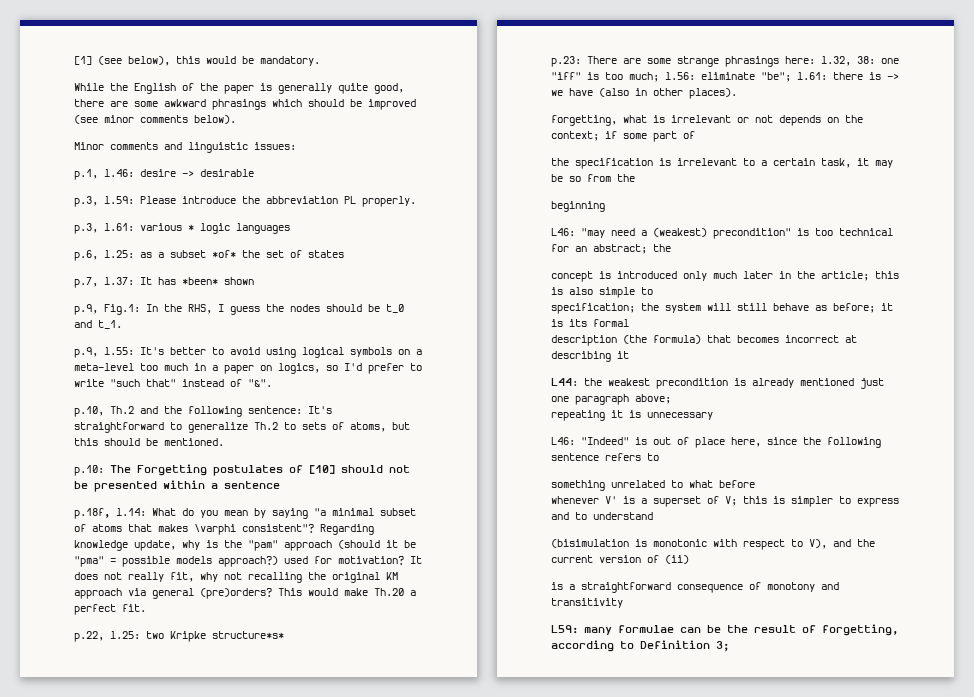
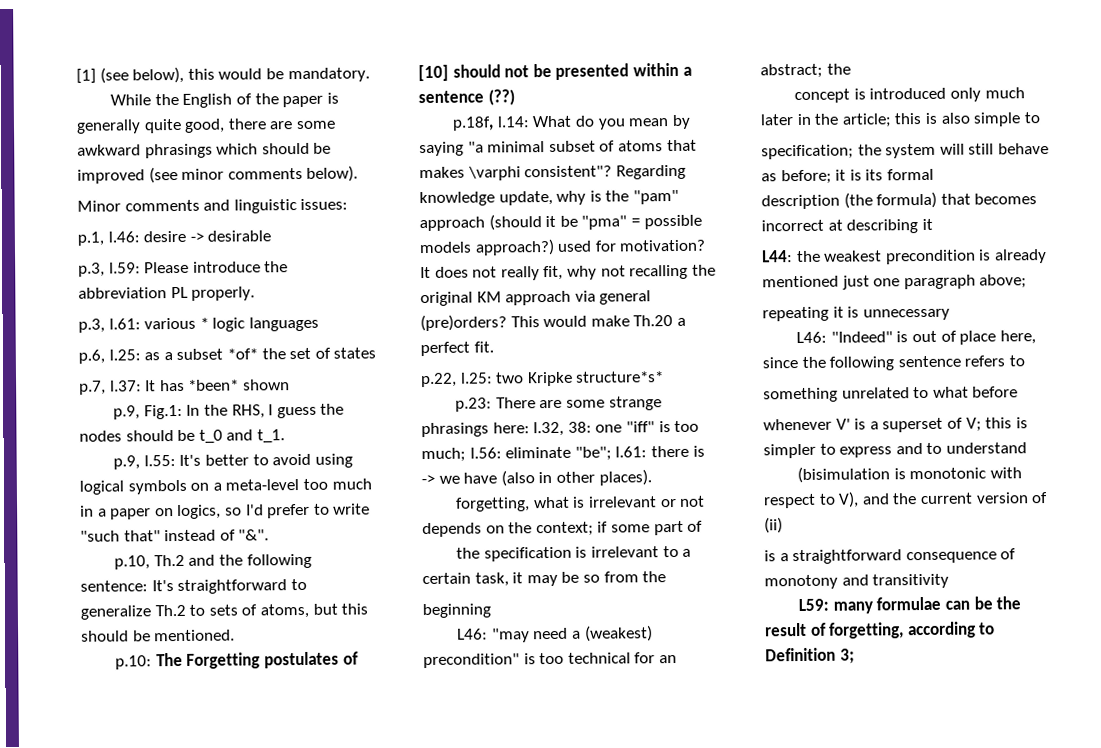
(280, 485) none -> [487,89,515,106] (??)

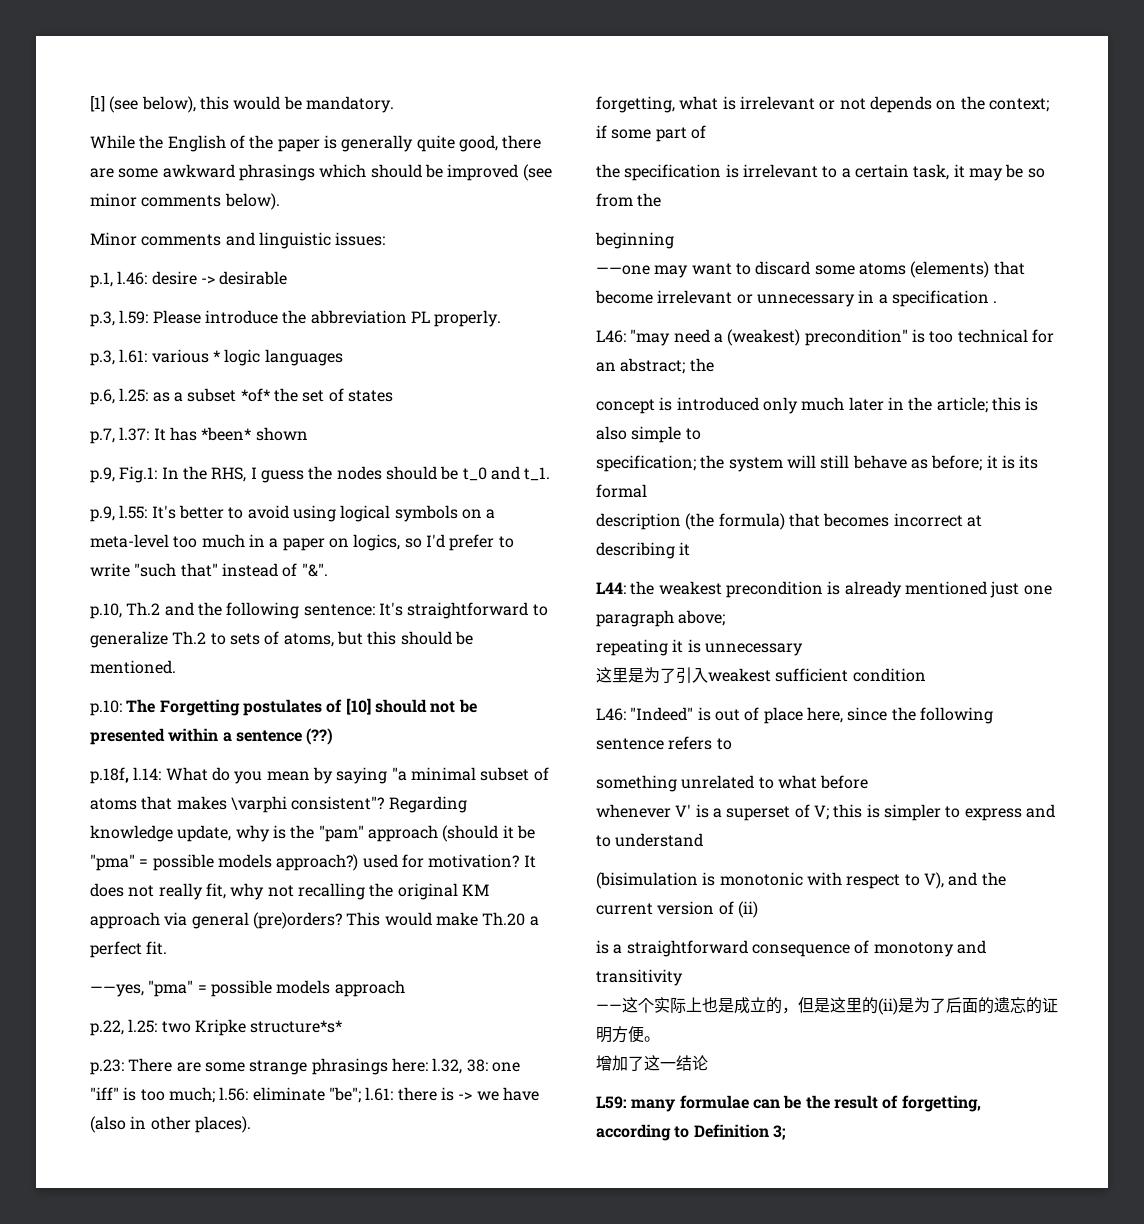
(494, 347) none -> [90,980,405,997] // ——yes, "pma" = possible models approach
(491, 611) none -> [596,261,1025,278] [595,290,998,307] // ——one may want to discard some atoms (elements) that become irrelevant or unnecessary in a specification .
(950, 314) none -> [596,667,926,684] // 这里是为了引入weakest sufficient condition
(950, 581) none -> [596,997,1058,1015] [596,1026,660,1043] [596,1055,708,1071] // ——这个实际上也是成立的，但是这里的(ii)是为了后面的遗忘的证明方便。 // 增加了这一结论

